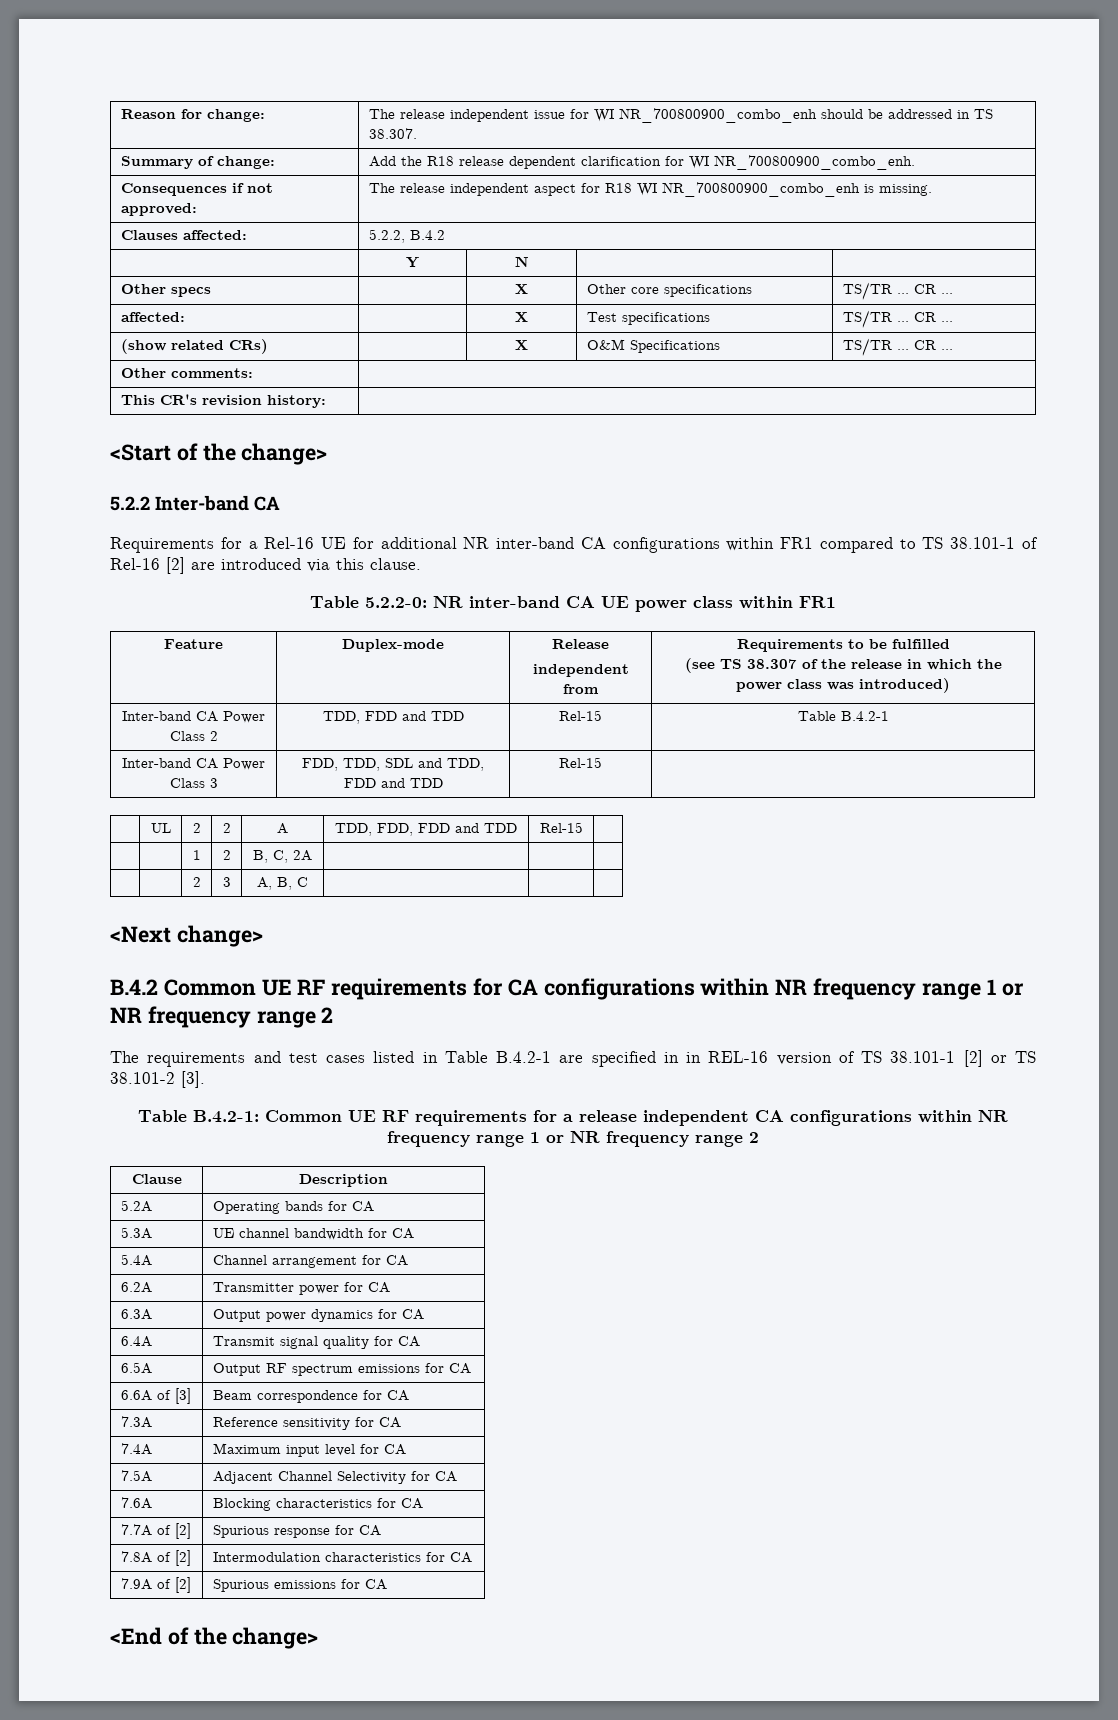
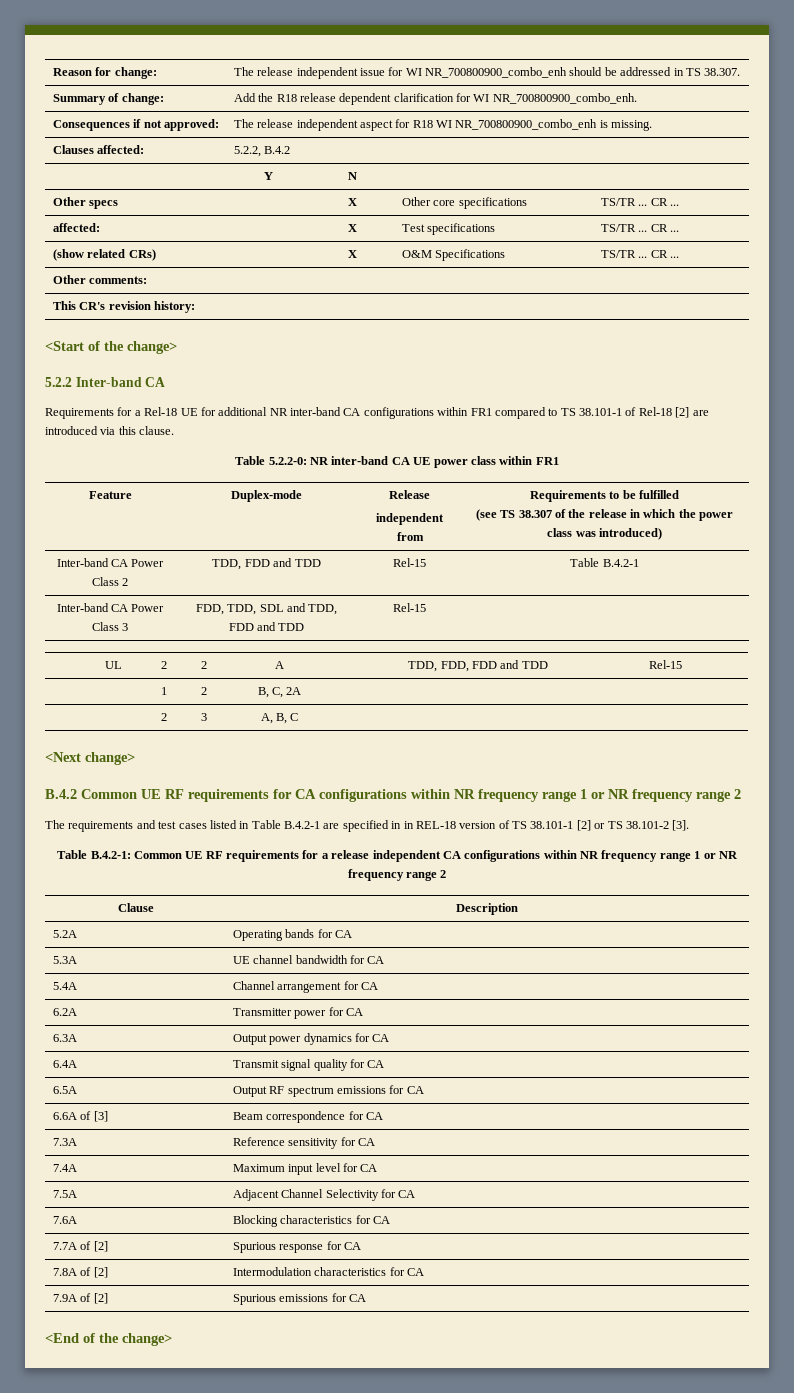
[264,537,315,549] Rel-16 -> [144,407,178,416] Rel-18
[110,558,160,570] Rel-16 -> [638,407,672,416] Rel-18
[708,1051,769,1063] REL-16 -> [415,821,456,829] REL-18

